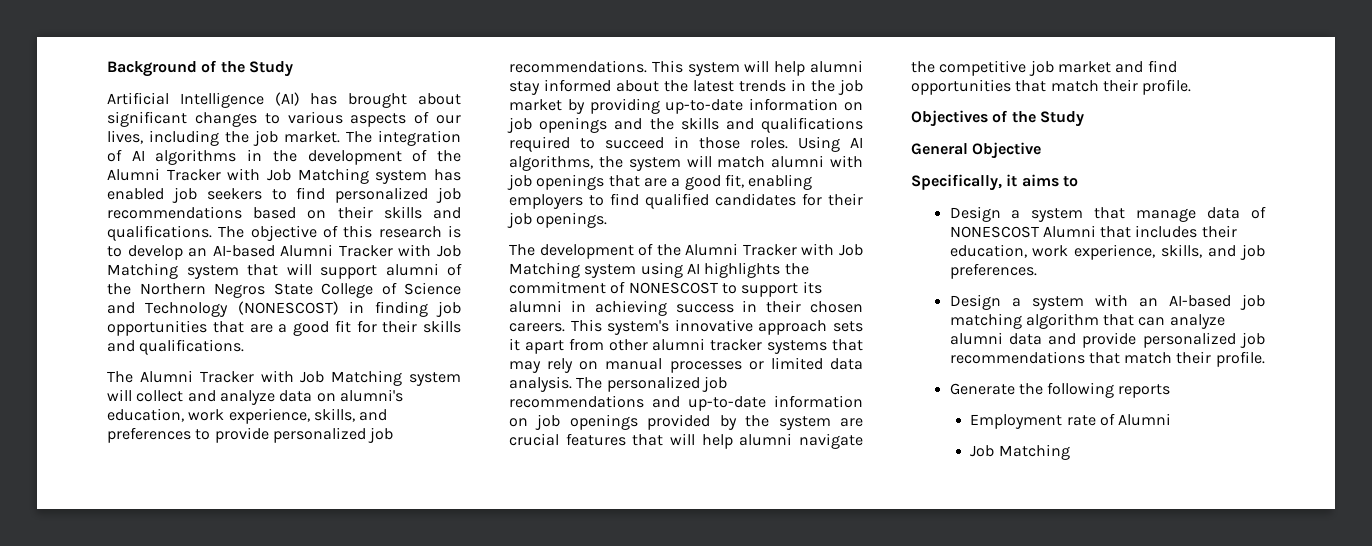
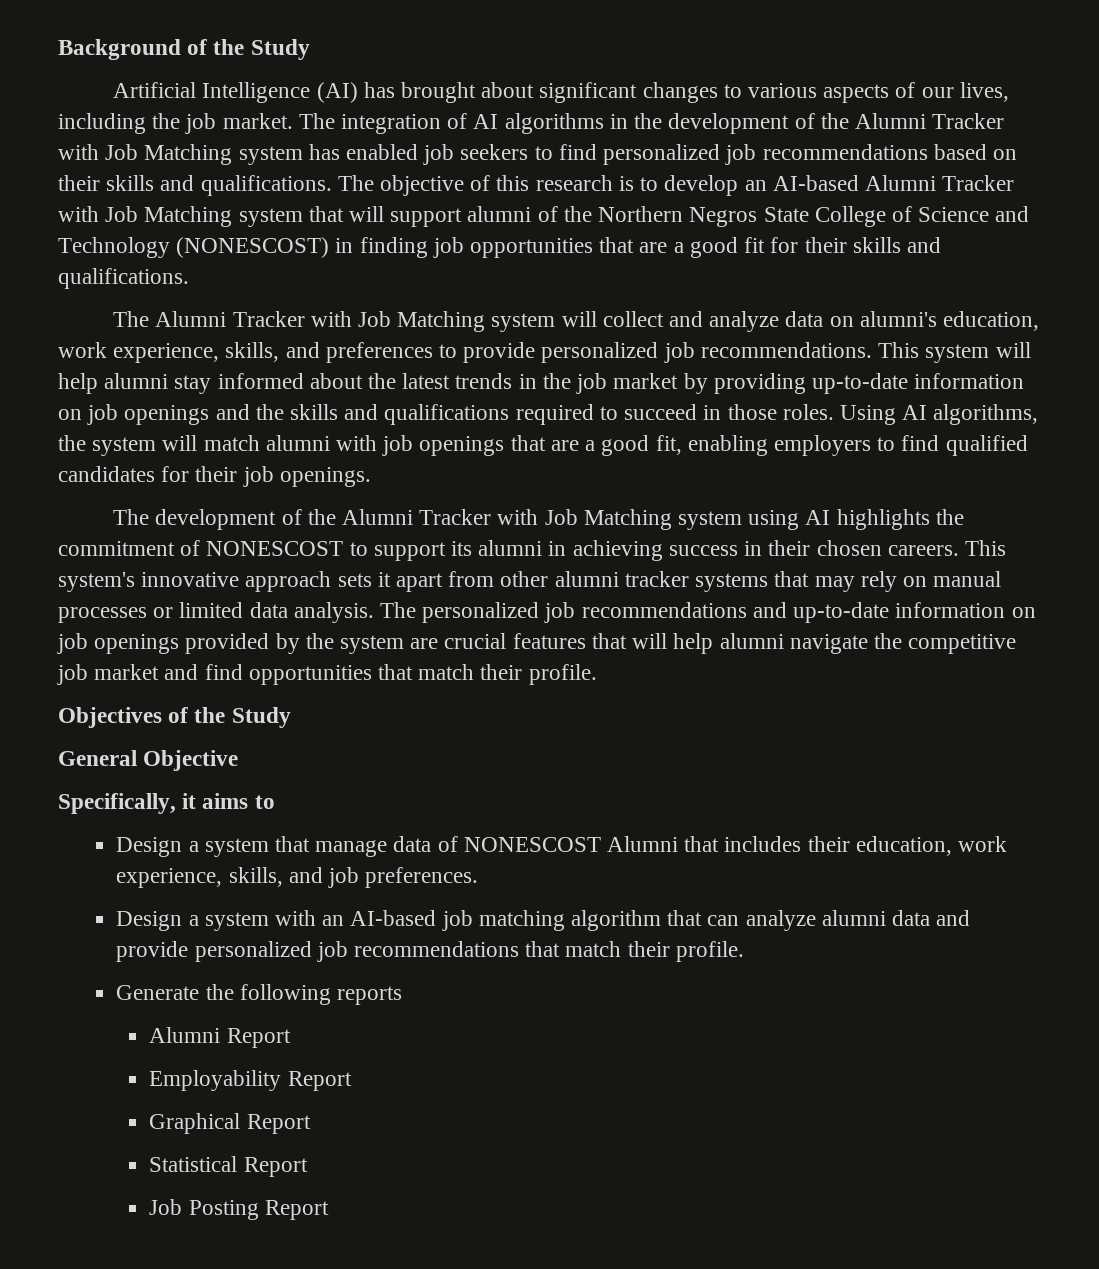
[970,413,1172,429] [970,444,1070,460] Employment rate of Alumni // Job Matching -> [149,1027,291,1048] [149,1070,352,1091] [149,1113,311,1134] [149,1156,308,1177] [149,1199,329,1220] Alumni Report // Employability Report // Graphical Report // Statistical Report // Job Posting Report

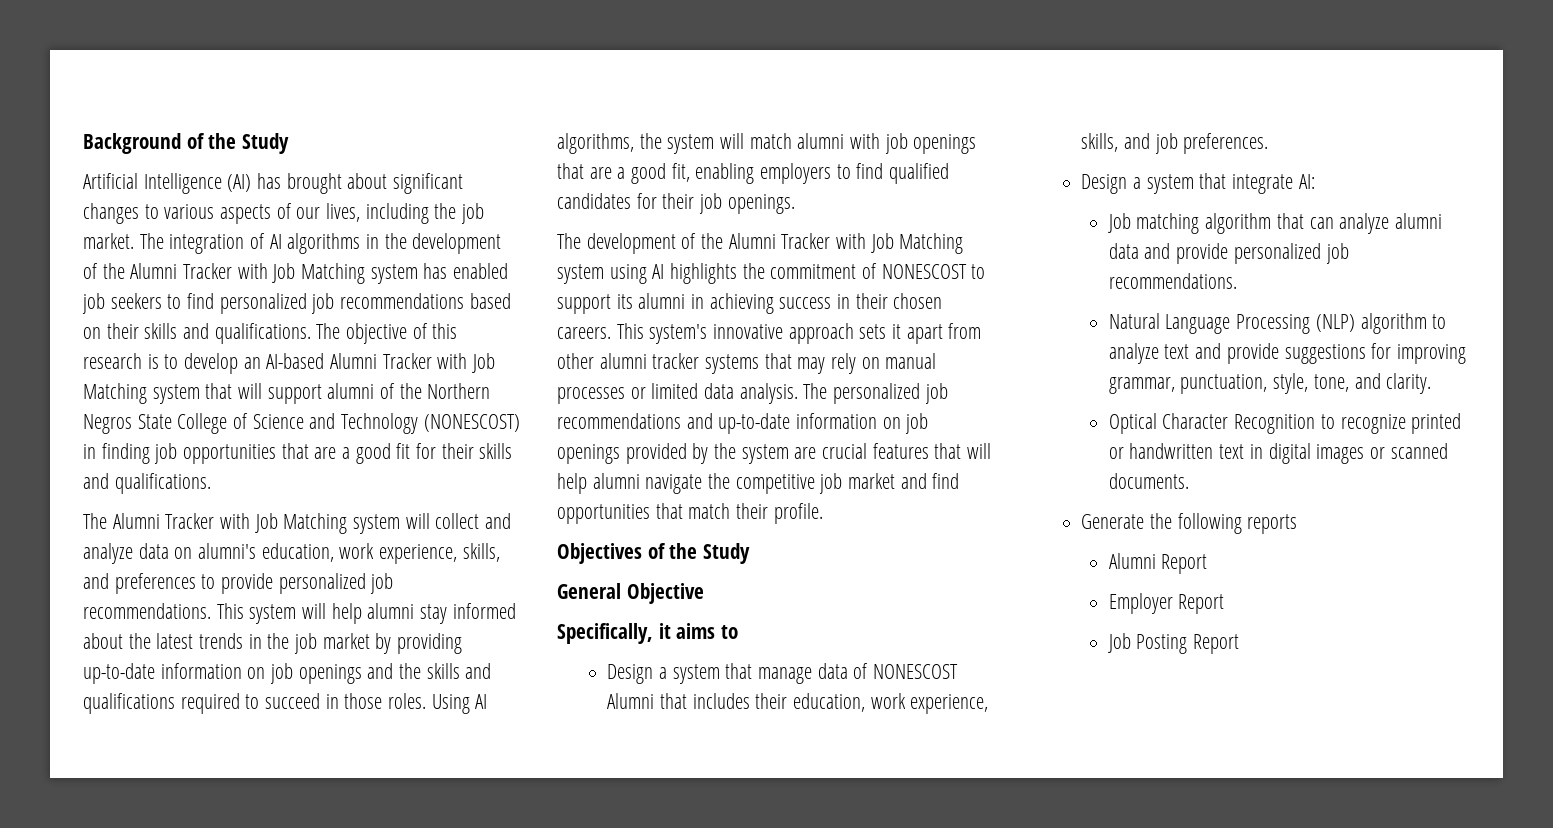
[274,910,473,931] with an AI-based job -> [1199,173,1315,194] [1107,213,1131,233] that integrate AI: // Job
[353,941,744,962] recommendations that match their profile. -> [1108,273,1237,289] [1108,313,1447,334] [1108,343,1466,364] [1108,373,1432,394] [1108,413,1462,434] [1108,443,1448,464] [1108,473,1189,489] recommendations. // Natural Language Processing (NLP) algorithm to analyze text and provide suggestions for improving grammar, punctuation, style, tone, and clarity. // Optical Character Recognition to recognize printed or handwritten text in digital images or scanned documents.
[149,1070,352,1091] [149,1113,311,1134] [149,1156,238,1172] Employability Report // Graphical Report // Statistical -> [1108,593,1173,614] Employer

